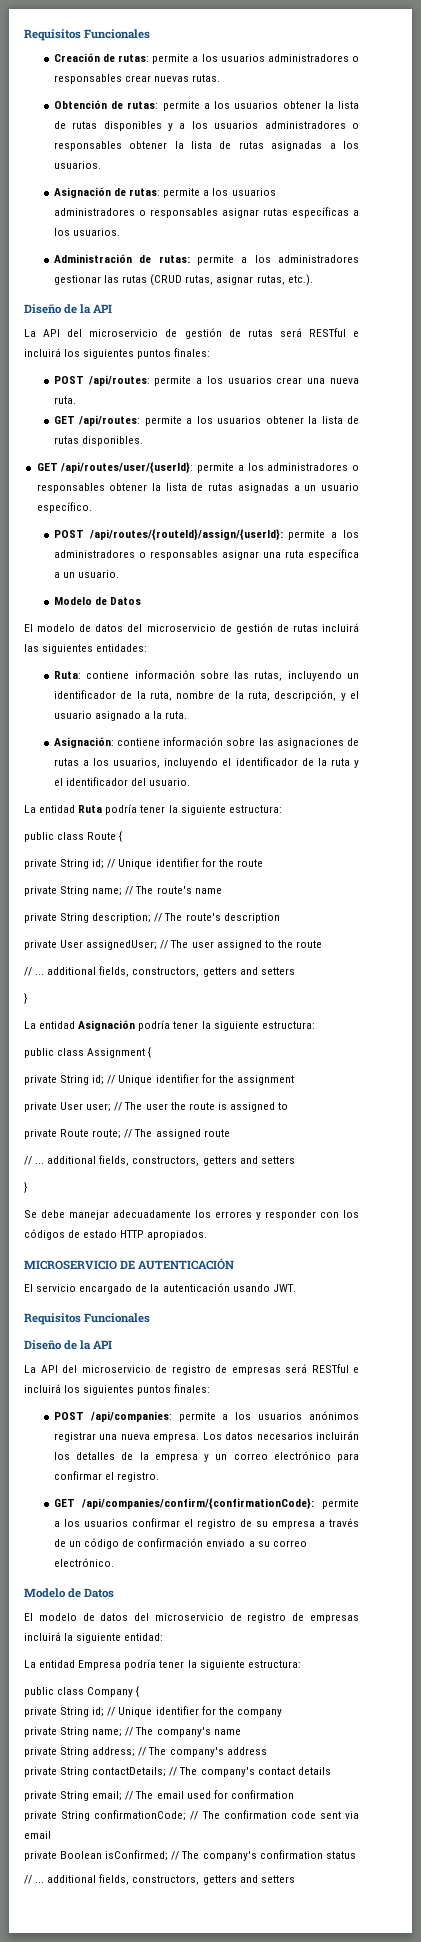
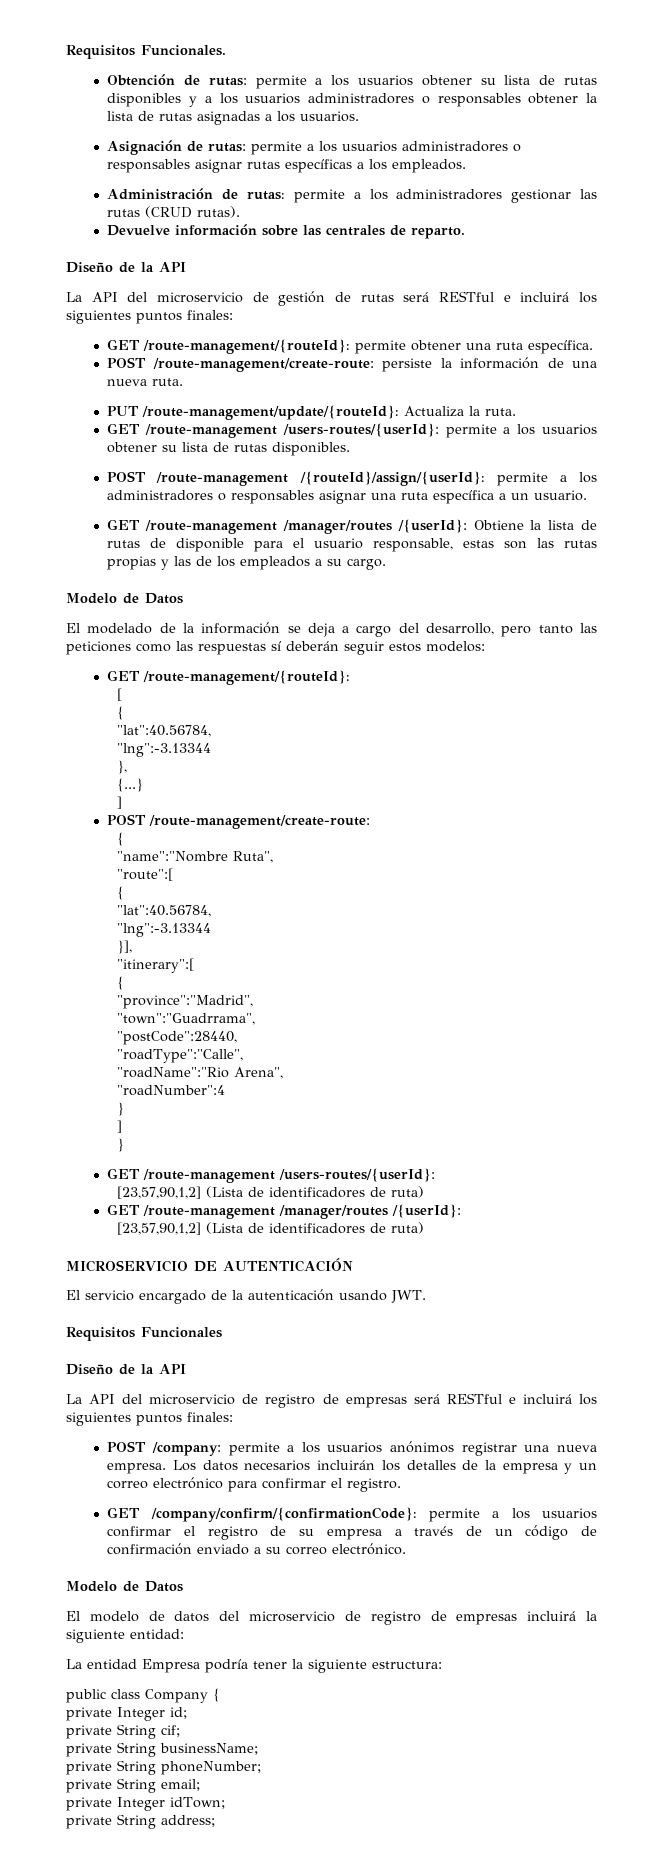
[24,29,151,41] [53,53,359,64] [53,74,221,84] Requisitos Funcionales // Creación de rutas: permite a los usuarios administradores o responsables crear nuevas rutas. -> [66,45,226,59] Requisitos Funcionales.
[324,101,334,109] la -> [480,78,496,85] su
[72,228,120,236] usuarios. -> [392,159,467,173] empleados.
[185,274,313,286] rutas, asignar rutas, etc.). -> [197,206,241,218] [107,224,466,239] rutas). // Devuelve información sobre las centrales de reparto.
[53,375,359,386] POST /api/routes: permite a los usuarios crear una nueva -> [107,339,594,354] [107,357,597,372] [107,378,184,386] [107,405,481,420] GET /route-management/{routeId}: permite obtener una ruta específica. // POST /route-management/create-route: persiste la información de una nueva ruta. // PUT /route-management/update/{routeId}: Actualiza la
[79,415,318,426] /api/routes: permite a los usuarios obtener la -> [145,423,597,438] [107,442,178,453] /route-management /users-routes/{userId}: permite a los usuarios obtener su
[36,462,359,473] [36,483,360,493] [36,502,92,513] [53,529,283,540] // GET /api/routes/user/{userId}: permite a los administradores o responsables obtener la lista de rutas asignadas a un usuario específico. // POST /api/routes/{routeId}/assign/{userId}: -> [107,471,485,486] // POST /route-management /{routeId}/assign/{userId}:
[53,597,142,605] [24,623,359,634] [24,644,148,654] [53,670,359,681] [53,690,359,701] [53,711,188,721] [53,737,360,748] [53,757,359,768] [53,777,191,786] [24,804,282,815] [24,831,123,842] [24,858,263,869] [24,886,222,896] [24,913,280,923] [24,940,322,950] [24,966,295,977] [24,993,27,1004] [24,1020,315,1031] [24,1047,152,1058] [24,1074,294,1085] [24,1102,289,1112] [24,1129,230,1139] [24,1155,295,1166] [24,1182,27,1193] [24,1210,359,1220] [24,1229,208,1240] Modelo de Datos // El modelo de datos del microservicio de gestión de rutas incluirá las siguientes entidades: // Ruta: contiene información sobre las rutas, incluyendo un identificador de la ruta, nombre de la ruta, descripción, y el usuario asignado a la ruta. // Asignación: contiene información sobre las asignaciones de rutas a los usuarios, incluyendo el identificador de la ruta y el identificador del usuario. // La entidad Ruta podría tener la siguiente estructura: // public class Route { // private String id; // Unique identifier for the route // private String name; // The route's name // private String description; // The route's description // private User assignedUser; // The user assigned to the route // // ... additional fields, constructors, getters and setters // } // La entidad Asignación podría tener la siguiente estructura: // public class Assignment { // private String id; // Unique identifier for the assignment // private User user; // The user the route is assigned to // private Route route; // The assigned route // // ... additional fields, constructors, getters and setters // } // Se debe manejar adecuadamente los errores y responder con los códigos de estado HTTP apropiados. -> [107,519,597,534] [107,538,598,552] [107,556,387,570] [66,593,183,604] [66,622,598,637] [66,641,485,655] [107,670,351,685] [116,688,122,701] [116,706,124,720] [116,725,211,737] [116,743,211,757] [116,760,127,774] [116,778,143,792] [116,796,122,809] [107,814,371,829] [116,832,124,846] [116,851,273,863] [116,868,173,881] [116,886,124,900] [116,905,211,917] [116,923,211,937] [116,940,132,954] [116,958,194,973] [116,976,124,990] [116,995,253,1009] [116,1013,255,1025] [116,1031,237,1045] [116,1049,243,1063] [116,1067,283,1079] [116,1085,225,1096] [116,1102,124,1116] [116,1120,122,1133] [116,1138,124,1152] [107,1168,436,1183] [116,1186,424,1199] [107,1204,462,1219] [116,1222,424,1235] GET /route-management /manager/routes /{userId}: Obtiene la lista de rutas de disponible para el usuario responsable, estas son las rutas propias y las de los empleados a su cargo. // Modelo de Datos // El modelado de la información se deja a cargo del desarrollo, pero tanto las peticiones como las respuestas sí deberán seguir estos modelos: // GET /route-management/{routeId}: // [ // { // "lat":40.56784, // "lng":-3.13344 // }, // {...} // ] // POST /route-management/create-route: // { // "name":"Nombre Ruta", // "route":[ // { // "lat":40.56784, // "lng":-3.13344 // }], // "itinerary":[ // { // "province":"Madrid", // "town":"Guadrrama", // "postCode":28440, // "roadType":"Calle", // "roadName":"Rio Arena", // "roadNumber":4 // } // ] // } // GET /route-management /users-routes/{userId}: // [23,57,90,1,2] (Lista de identificadores de ruta) // GET /route-management /manager/routes /{userId}: // [23,57,90,1,2] (Lista de identificadores de ruta)
[90,1411,172,1422] /api/companies: -> [151,1442,221,1456] /company:
[82,1498,315,1509] /api/companies/confirm/{confirmationCode}: -> [150,1507,417,1522] /company/confirm/{confirmationCode}:
[60,1706,282,1717] [24,1727,241,1737] [24,1747,267,1757] [24,1767,331,1777] [24,1790,294,1801] [24,1810,359,1821] [24,1831,51,1839] [24,1850,356,1861] [24,1874,295,1885] String id; // Unique identifier for the company // private String name; // The company's name // private String address; // The company's address // private String contactDetails; // The company's contact details // private String email; // The email used for confirmation // private String confirmationCode; // The confirmation code sent via email // private Boolean isConfirmed; // The company's confirmation status // // ... additional fields, constructors, getters and setters -> [117,1707,187,1721] [66,1724,180,1739] [66,1742,258,1757] [66,1760,261,1775] [66,1778,200,1793] [66,1797,225,1811] [66,1814,215,1829] Integer id; // private String cif; // private String businessName; // private String phoneNumber; // private String email; // private Integer idTown; // private String address;

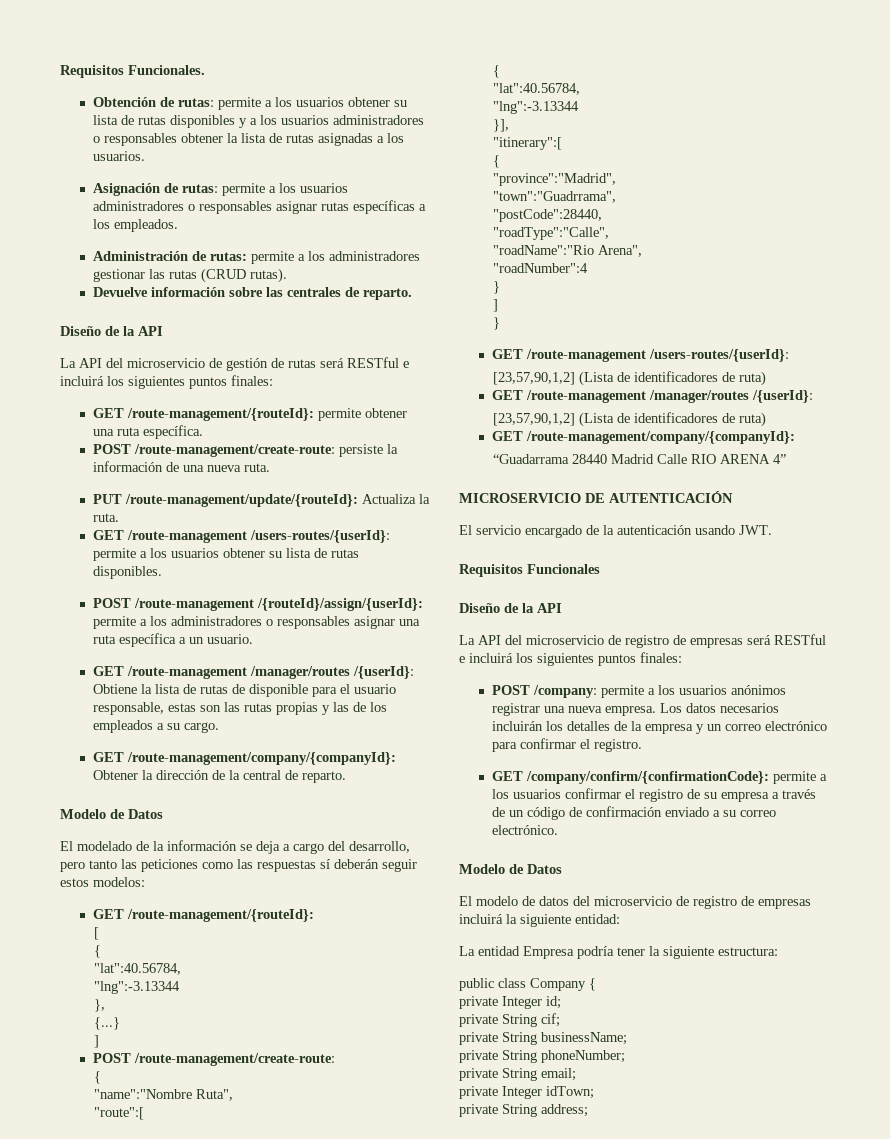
(387, 564) none -> [93,752,397,765] [93,770,347,783] // GET /route-management/company/{companyId}: Obtener la dirección de la central de reparto.
(424, 1228) none -> [492,431,796,444] [493,454,787,464] // GET /route-management/company/{companyId}: // “Guadarrama 28440 Madrid Calle RIO ARENA 4”

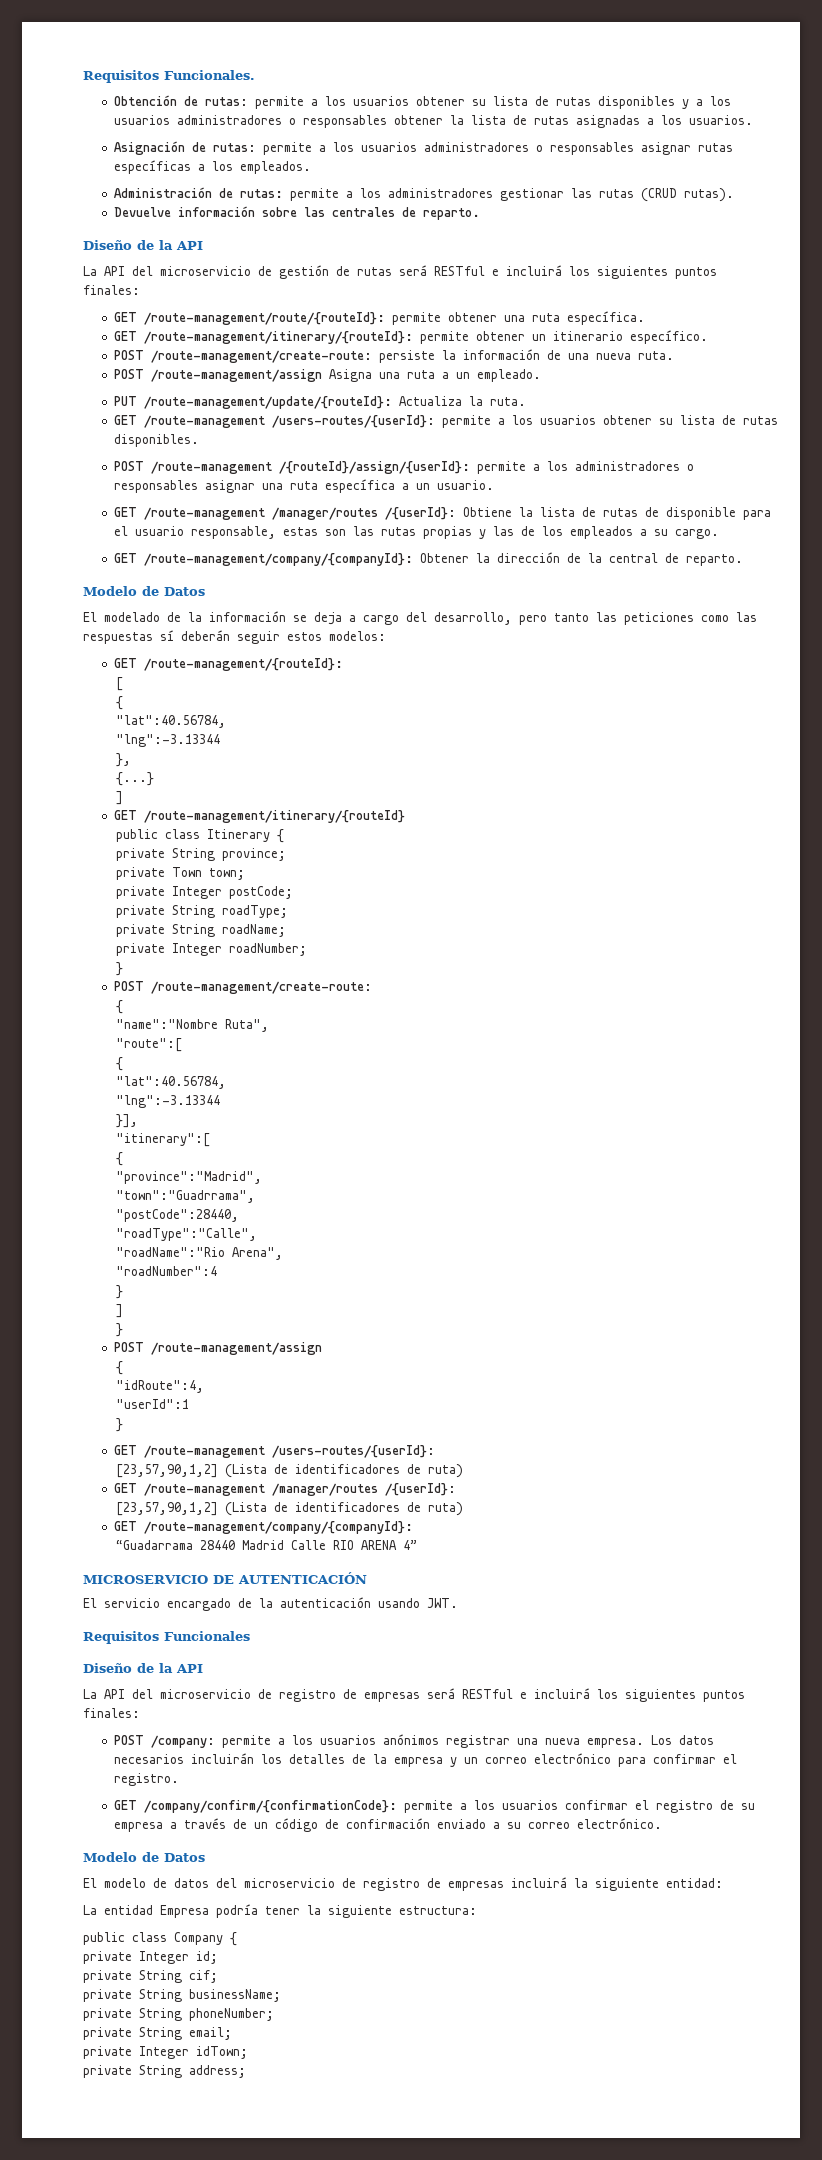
[127,408,315,421] /route-management/{routeId}: -> [143,312,385,325] /route-management/route/{routeId}:
(204, 432) none -> [113,330,708,344] // GET /route-management/itinerary/{routeId}: permite obtener un itinerario específico.
(271, 467) none -> [113,369,541,382] // POST /route-management/assign Asigna una ruta a un empleado.
(100, 1041) none -> [113,810,405,823] [115,829,284,843] [115,848,286,861] [115,867,245,880] [115,886,293,899] [115,905,288,918] [115,924,286,937] [115,943,307,956] [115,962,123,976] // GET /route-management/itinerary/{routeId} // public class Itinerary { // private String province; // private Town town; // private Integer postCode; // private String roadType; // private String roadName; // private Integer roadNumber; // }
(501, 323) none -> [113,1342,322,1355] [115,1361,123,1375] [115,1380,204,1393] [115,1399,189,1409] [115,1418,123,1432] // POST /route-management/assign // { // "idRoute":4, // "userId":1 // }

